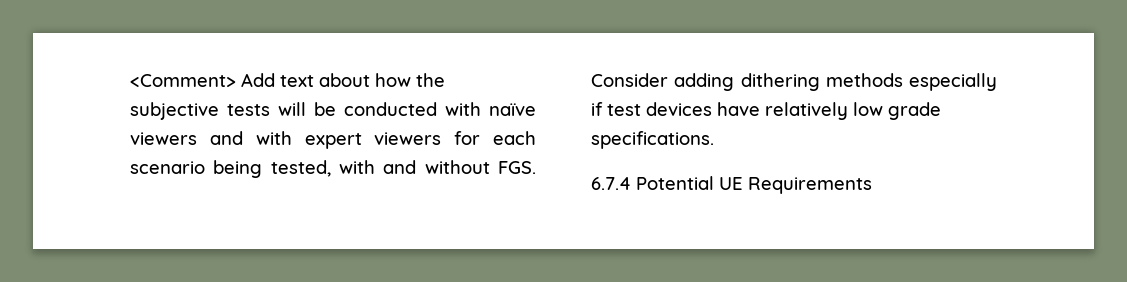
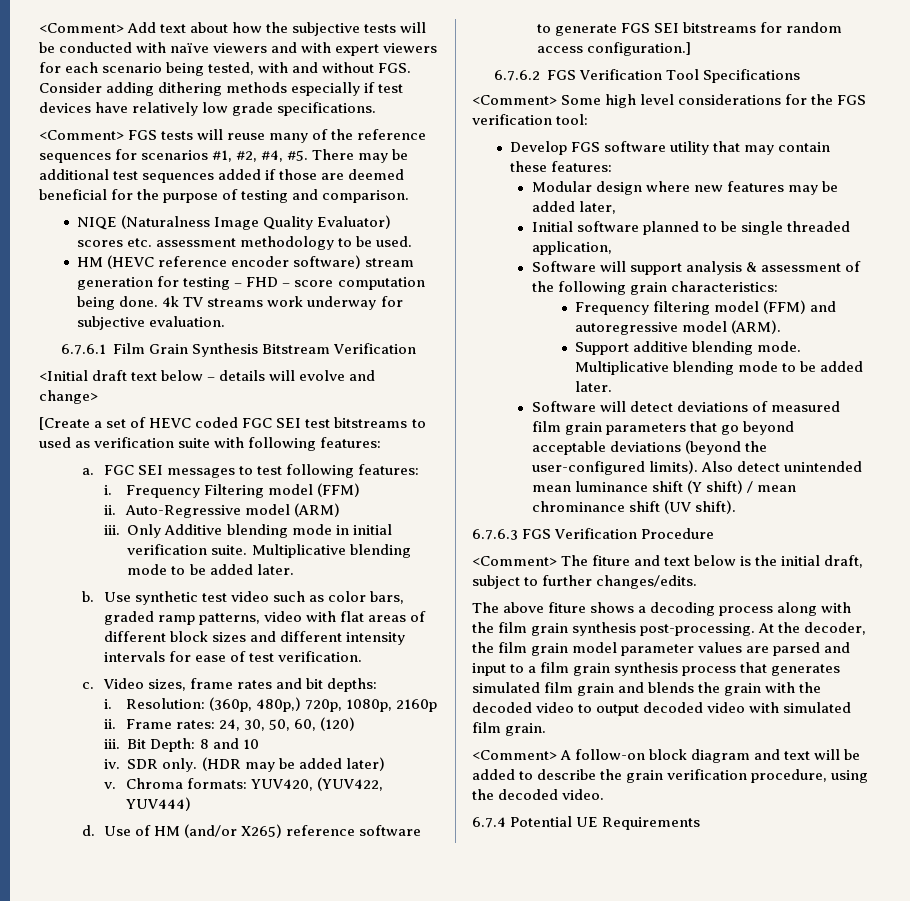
(714, 140) none -> [39,129,427,143] [39,149,409,163] [39,169,405,183] [39,189,410,203] [77,215,392,230] [77,236,413,250] [77,255,415,269] [77,276,425,290] [77,296,403,310] [77,316,226,330] [60,343,417,357] [39,370,376,381] [39,390,98,404] [39,417,426,430] [39,437,382,451] [82,464,420,478] [103,483,360,498] [103,503,340,518] [103,524,392,538] [127,544,411,558] [127,564,294,575] [82,591,405,605] [103,611,427,625] [103,631,406,645] [103,651,363,662] [82,678,378,692] [103,697,437,712] [103,717,355,731] [103,738,259,752] [103,757,385,772] [103,777,383,791] [125,797,191,811] [82,824,422,838] [536,22,843,36] [536,42,691,56] [493,69,801,83] [472,94,867,108] [472,114,589,125] [510,141,831,155] [510,161,613,172] [531,181,839,195] [531,201,616,214] [531,221,851,235] [531,241,612,255] [531,261,862,275] [531,281,778,295] [575,300,837,315] [575,320,782,335] [575,341,802,355] [575,361,864,375] [575,381,613,392] [531,401,841,412] [531,421,795,435] [531,440,767,455] [531,460,862,475] [531,480,797,494] [531,500,736,514] [472,528,715,540] [472,555,864,568] [472,575,698,589] [472,602,852,616] [472,622,867,636] [472,642,851,656] [472,662,841,676] [472,682,822,696] [472,702,852,716] [472,722,547,736] [472,749,861,763] [472,769,869,783] [472,789,605,800] // <Comment> FGS tests will reuse many of the reference sequences for scenarios #1, #2, #4, #5. There may be additional test sequences added if those are deemed beneficial for the purpose of testing and comparison. // NIQE (Naturalness Image Quality Evaluator) scores etc. assessment methodology to be used. // HM (HEVC reference encoder software) stream generation for testing – FHD – score computation being done. 4k TV streams work underway for subjective evaluation. // 6.7.6.1 Film Grain Synthesis Bitstream Verification // <Initial draft text below – details will evolve and change> // [Create a set of HEVC coded FGC SEI test bitstreams to used as verification suite with following features: // a. FGC SEI messages to test following features: // i. Frequency Filtering model (FFM) // ii. Auto-Regressive model (ARM) // iii. Only Additive blending mode in initial verification suite. Multiplicative blending mode to be added later. // b. Use synthetic test video such as color bars, graded ramp patterns, video with flat areas of different block sizes and different intensity intervals for ease of test verification. // c. Video sizes, frame rates and bit depths: // i. Resolution: (360p, 480p,) 720p, 1080p, 2160p // ii. Frame rates: 24, 30, 50, 60, (120) // iii. Bit Depth: 8 and 10 // iv. SDR only. (HDR may be added later) // v. Chroma formats: YUV420, (YUV422, YUV444) // d. Use of HM (and/or X265) reference software to generate FGS SEI bitstreams for random access configuration.] // 6.7.6.2 FGS Verification Tool Specifications // <Comment> Some high level considerations for the FGS verification tool: // Develop FGS software utility that may contain these features: // Modular design where new features may be added later, // Initial software planned to be single threaded application, // Software will support analysis & assessment of the following grain characteristics: // Frequency filtering model (FFM) and autoregressive model (ARM). // Support additive blending mode. Multiplicative blending mode to be added later. // Software will detect deviations of measured film grain parameters that go beyond acceptable deviations (beyond the user-configured limits). Also detect unintended mean luminance shift (Y shift) / mean chrominance shift (UV shift). // 6.7.6.3 FGS Verification Procedure // <Comment> The fiture and text below is the initial draft, subject to further changes/edits. // The above fiture shows a decoding process along with the film grain synthesis post-processing. At the decoder, the film grain model parameter values are parsed and input to a film grain synthesis process that generates simulated film grain and blends the grain with the decoded video to output decoded video with simulated film grain. // <Comment> A follow-on block diagram and text will be added to describe the grain verification procedure, using the decoded video.

